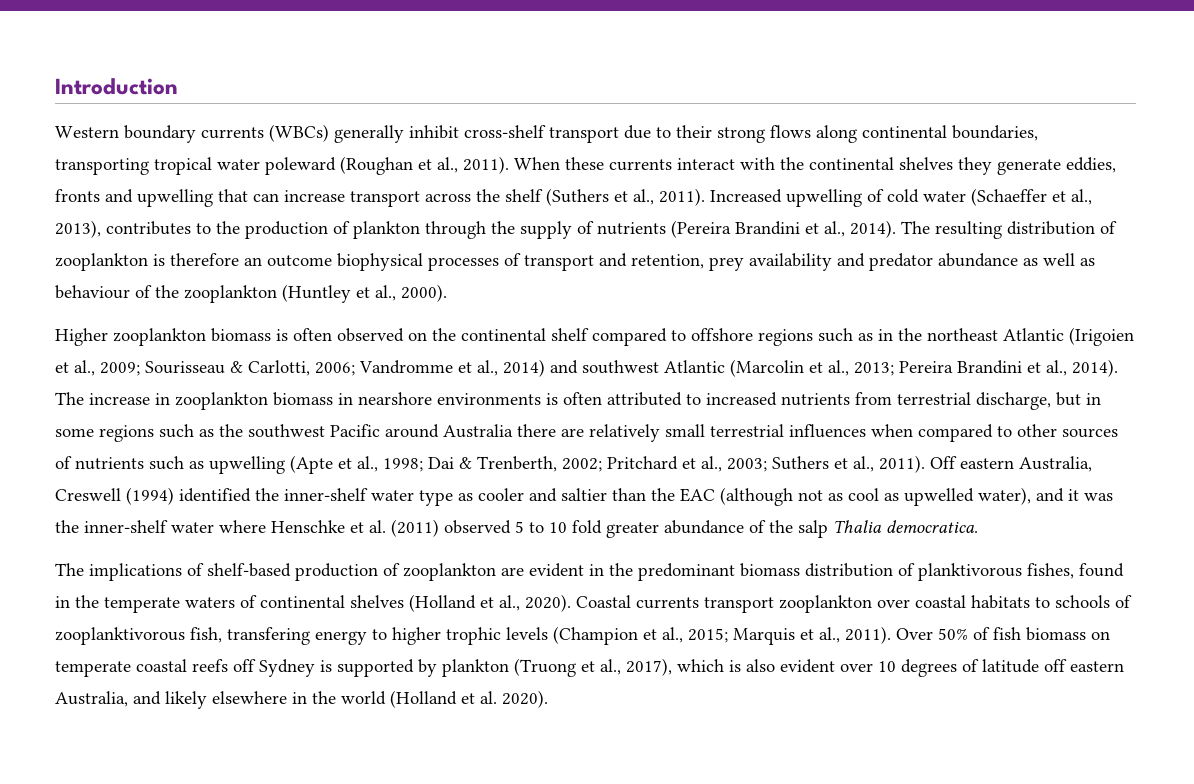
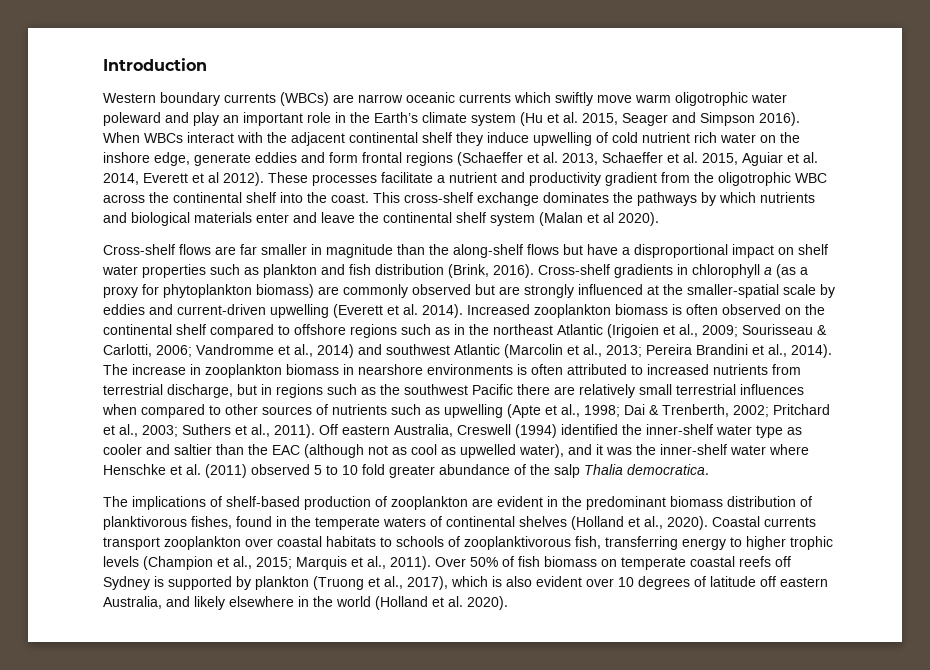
[334,125,1038,143] [55,156,1116,175] [55,188,1092,207] [55,220,1117,239] [55,253,1095,271] [55,284,447,303] [55,328,108,346] generally inhibit cross-shelf transport due to their strong flows along continental boundaries, transporting tropical water poleward (Roughan et al., 2011). When these currents interact with the continental shelves they generate eddies, fronts and upwelling that can increase transport across the shelf (Suthers et al., 2011). Increased upwelling of cold water (Schaeffer et al., 2013), contributes to the production of plankton through the supply of nutrients (Pereira Brandini et al., 2014). The resulting distribution of zooplankton is therefore an outcome biophysical processes of transport and retention, prey availability and predator abundance as well as behaviour of the zooplankton (Huntley et al., 2000). // Higher -> [333,92,787,106] [103,112,800,126] [103,132,800,146] [103,152,818,166] [103,172,827,186] [103,192,815,206] [103,212,659,226] [103,244,828,258] [102,264,808,278] [103,284,835,298] [103,304,530,318] are narrow oceanic currents which swiftly move warm oligotrophic water poleward and play an important role in the Earth’s climate system (Hu et al. 2015, Seager and Simpson 2016). When WBCs interact with the adjacent continental shelf they induce upwelling of cold nutrient rich water on the inshore edge, generate eddies and form frontal regions (Schaeffer et al. 2013, Schaeffer et al. 2015, Aguiar et al. 2014, Everett et al 2012). These processes facilitate a nutrient and productivity gradient from the oligotrophic WBC across the continental shelf into the coast. This cross-shelf exchange dominates the pathways by which nutrients and biological materials enter and leave the continental shelf system (Malan et al 2020). // Cross-shelf flows are far smaller in magnitude than the along-shelf flows but have a disproportional impact on shelf water properties such as plankton and fish distribution (Brink, 2016). Cross-shelf gradients in chlorophyll a (as a proxy for phytoplankton biomass) are commonly observed but are strongly influenced at the smaller-spatial scale by eddies and current-driven upwelling (Everett et al. 2014). Increased
[55,428,94,437] some -> (272, 389) none
[385,424,513,438] around Australia -> (513, 389) none
[227,627,310,645] transfering -> [605,536,678,550] transferring

